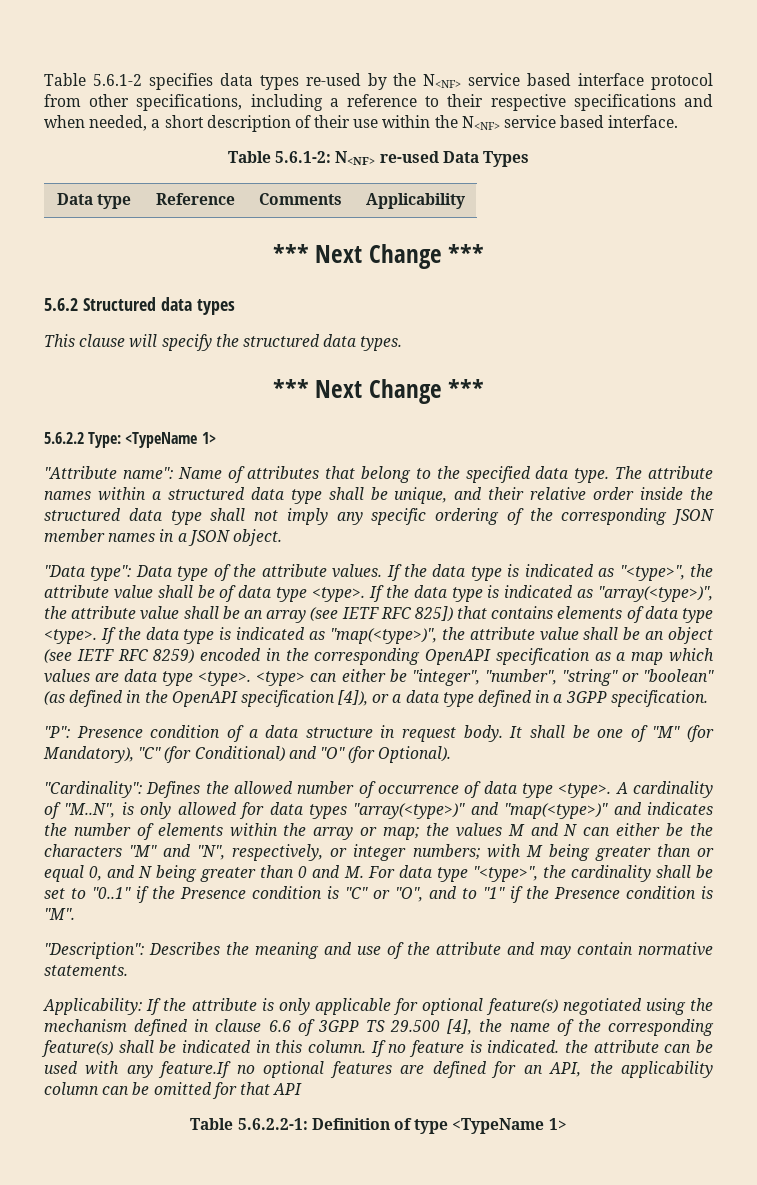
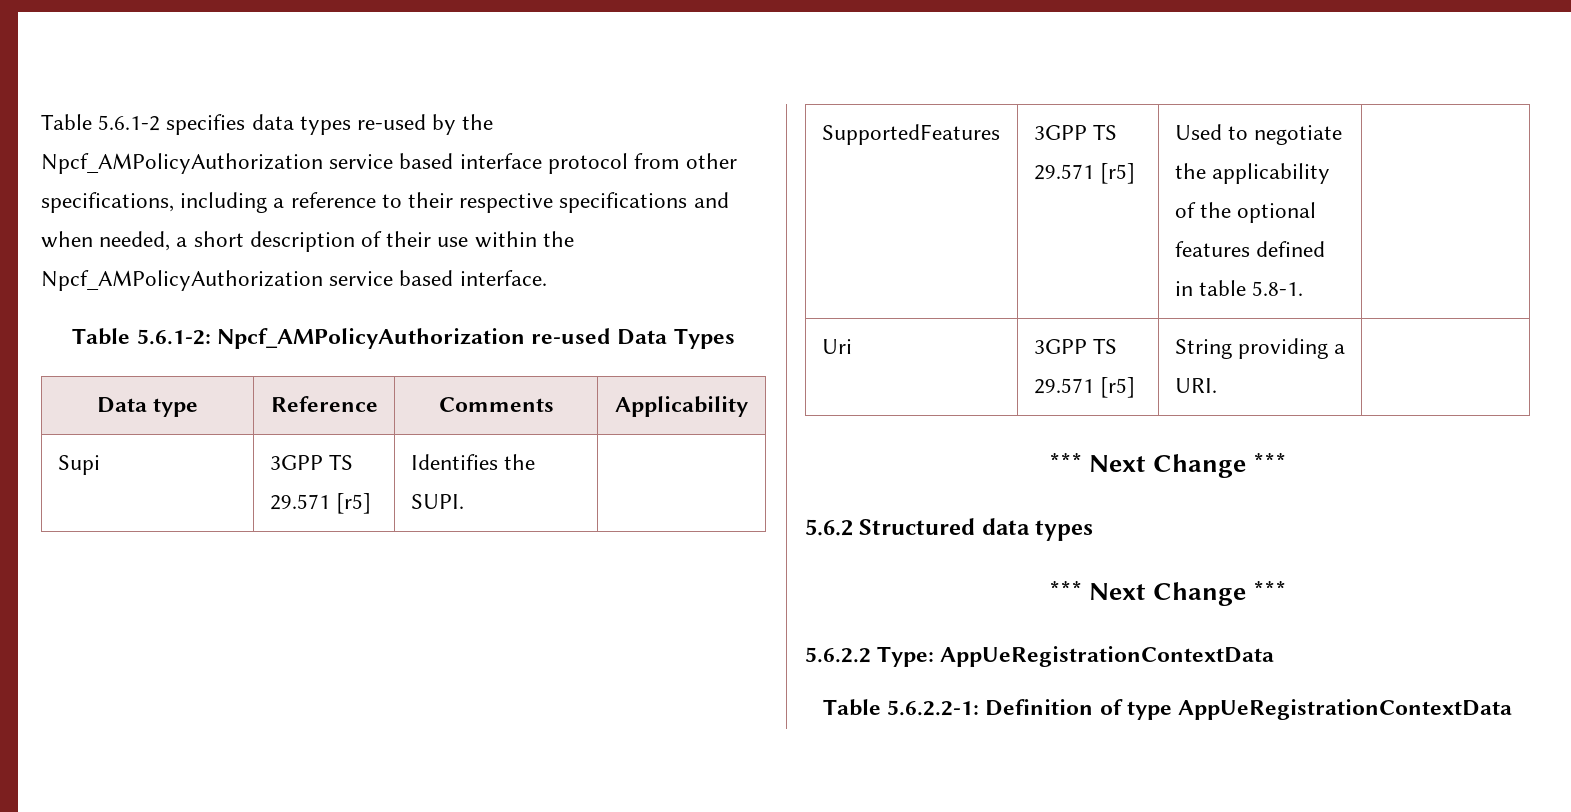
[423,74,462,88] N<NF> -> [41,153,323,174] Npcf_AMPolicyAuthorization
[461,116,500,130] N<NF> -> [41,270,323,291] Npcf_AMPolicyAuthorization
[335,151,376,165] N<NF> -> [216,328,525,349] Npcf_AMPolicyAuthorization
(465, 201) none -> [57,455,100,475] [269,454,353,470] [269,493,371,514] [410,454,535,470] [410,494,464,509] [821,124,1000,145] [1033,124,1117,140] [1033,163,1135,184] [1174,124,1342,145] [1174,163,1330,184] [1174,202,1316,223] [1174,241,1325,257] [1174,280,1303,296] [821,339,852,354] [1033,338,1117,354] [1033,377,1135,398] [1174,338,1345,359] [1174,378,1217,393] // Supi | 3GPP TS 29.571 [r5] | Identifies the SUPI. | // SupportedFeatures | 3GPP TS 29.571 [r5] | Used to negotiate the applicability of the optional features defined in table 5.8-1. | // Uri | 3GPP TS 29.571 [r5] | String providing a URI. |
[44,334,403,351] // This clause will specify the structured data types. -> (1094, 530) none
[125,432,216,448] [44,466,713,483] [44,487,714,504] [44,508,714,525] [44,529,282,546] [44,564,713,581] [44,585,714,602] [44,606,713,623] [44,627,714,644] [44,648,714,665] [44,669,715,686] [44,690,708,707] [44,725,714,742] [43,746,452,763] [44,781,713,798] [44,802,713,819] [44,823,713,840] [44,844,715,861] [44,865,713,882] [44,886,713,903] [44,908,75,920] [44,942,713,959] [44,965,128,976] [43,998,713,1015] [44,1019,714,1036] [41,1040,713,1057] [44,1061,713,1078] [44,1082,303,1099] <TypeName 1> // "Attribute name": Name of attributes that belong to the specified data type. The attribute names within a structured data type shall be unique, and their relative order inside the structured data type shall not imply any specific ordering of the corresponding JSON member names in a JSON object. // "Data type": Data type of the attribute values. If the data type is indicated as "<type>", the attribute value shall be of data type <type>. If the data type is indicated as "array(<type>)", the attribute value shall be an array (see IETF RFC 825]) that contains elements of data type <type>. If the data type is indicated as "map(<type>)", the attribute value shall be an object (see IETF RFC 8259) encoded in the corresponding OpenAPI specification as a map which values are data type <type>. <type> can either be "integer", "number", "string" or "boolean" (as defined in the OpenAPI specification [4]), or a data type defined in a 3GPP specification. // "P": Presence condition of a data structure in request body. It shall be one of "M" (for Mandatory), "C" (for Conditional) and "O" (for Optional). // "Cardinality": Defines the allowed number of occurrence of data type <type>. A cardinality of "M..N", is only allowed for data types "array(<type>)" and "map(<type>)" and indicates the number of elements within the array or map; the values M and N can either be the characters "M" and "N", respectively, or integer numbers; with M being greater than or equal 0, and N being greater than 0 and M. For data type "<type>", the cardinality shall be set to "0..1" if the Presence condition is "C" or "O", and to "1" if the Presence condition is "M". // "Description": Describes the meaning and use of the attribute and may contain normative statements. // Applicability: If the attribute is only applicable for optional feature(s) negotiated using the mechanism defined in clause 6.6 of 3GPP TS 29.500 [4], the name of the corresponding feature(s) shall be indicated in this column. If no feature is indicated. the attribute can be used with any feature.If no optional features are defined for an API, the applicability column can be omitted for that API -> [940,646,1275,667] AppUeRegistrationContextData
[452,1118,567,1134] <TypeName 1> -> [1178,699,1513,720] AppUeRegistrationContextData

